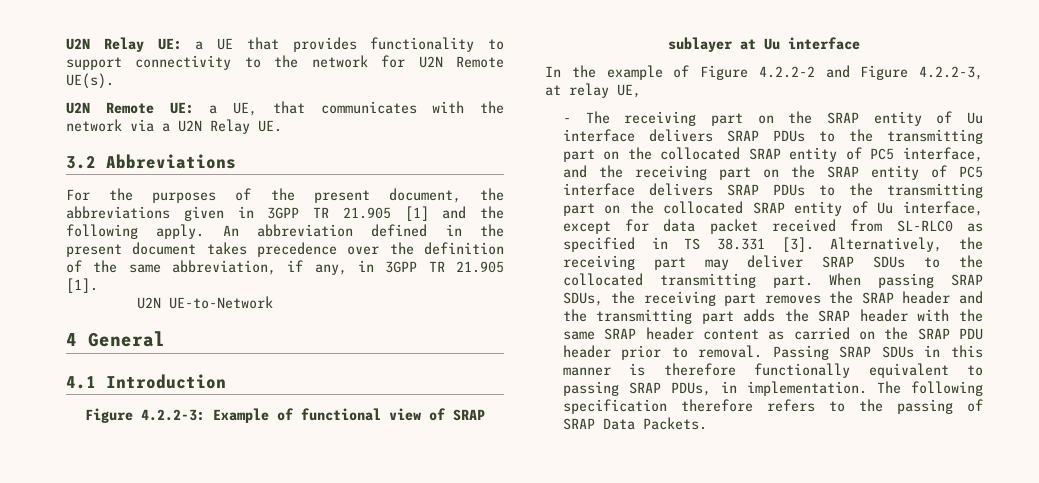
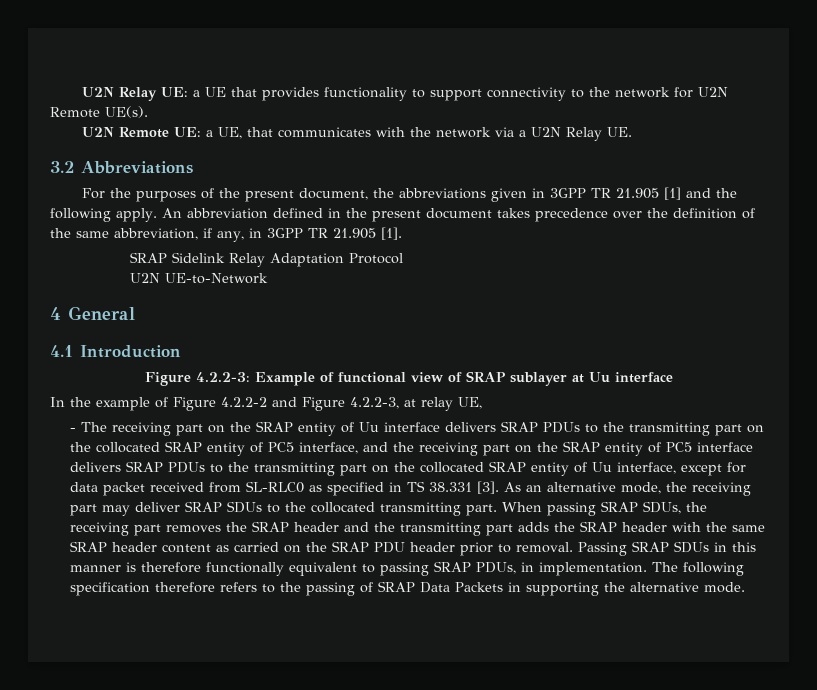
(98, 285) none -> [129,252,403,267] // SRAP Sidelink Relay Adaptation Protocol
[830,237,943,252] Alternatively, -> [503,482,661,494] As an alternative mode,
[642,417,707,430] Packets. -> [454,582,745,596] Packets in supporting the alternative mode.

